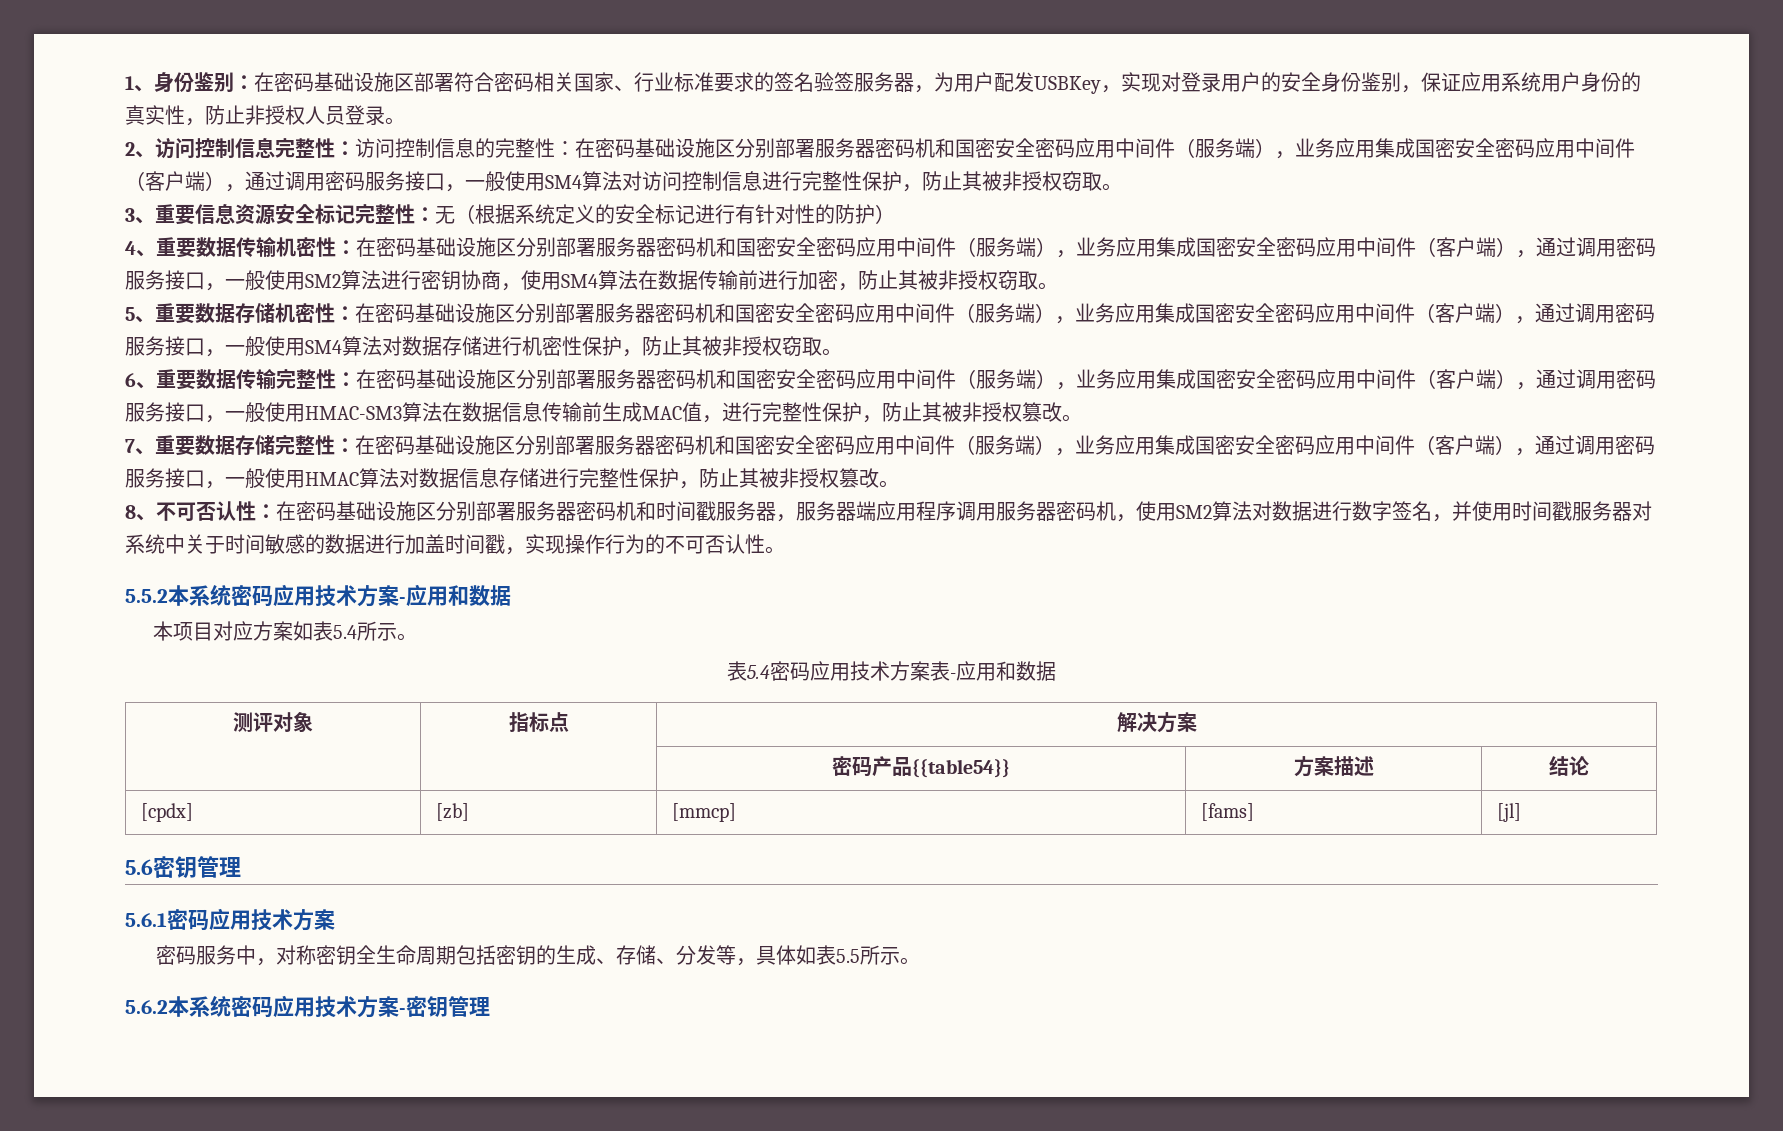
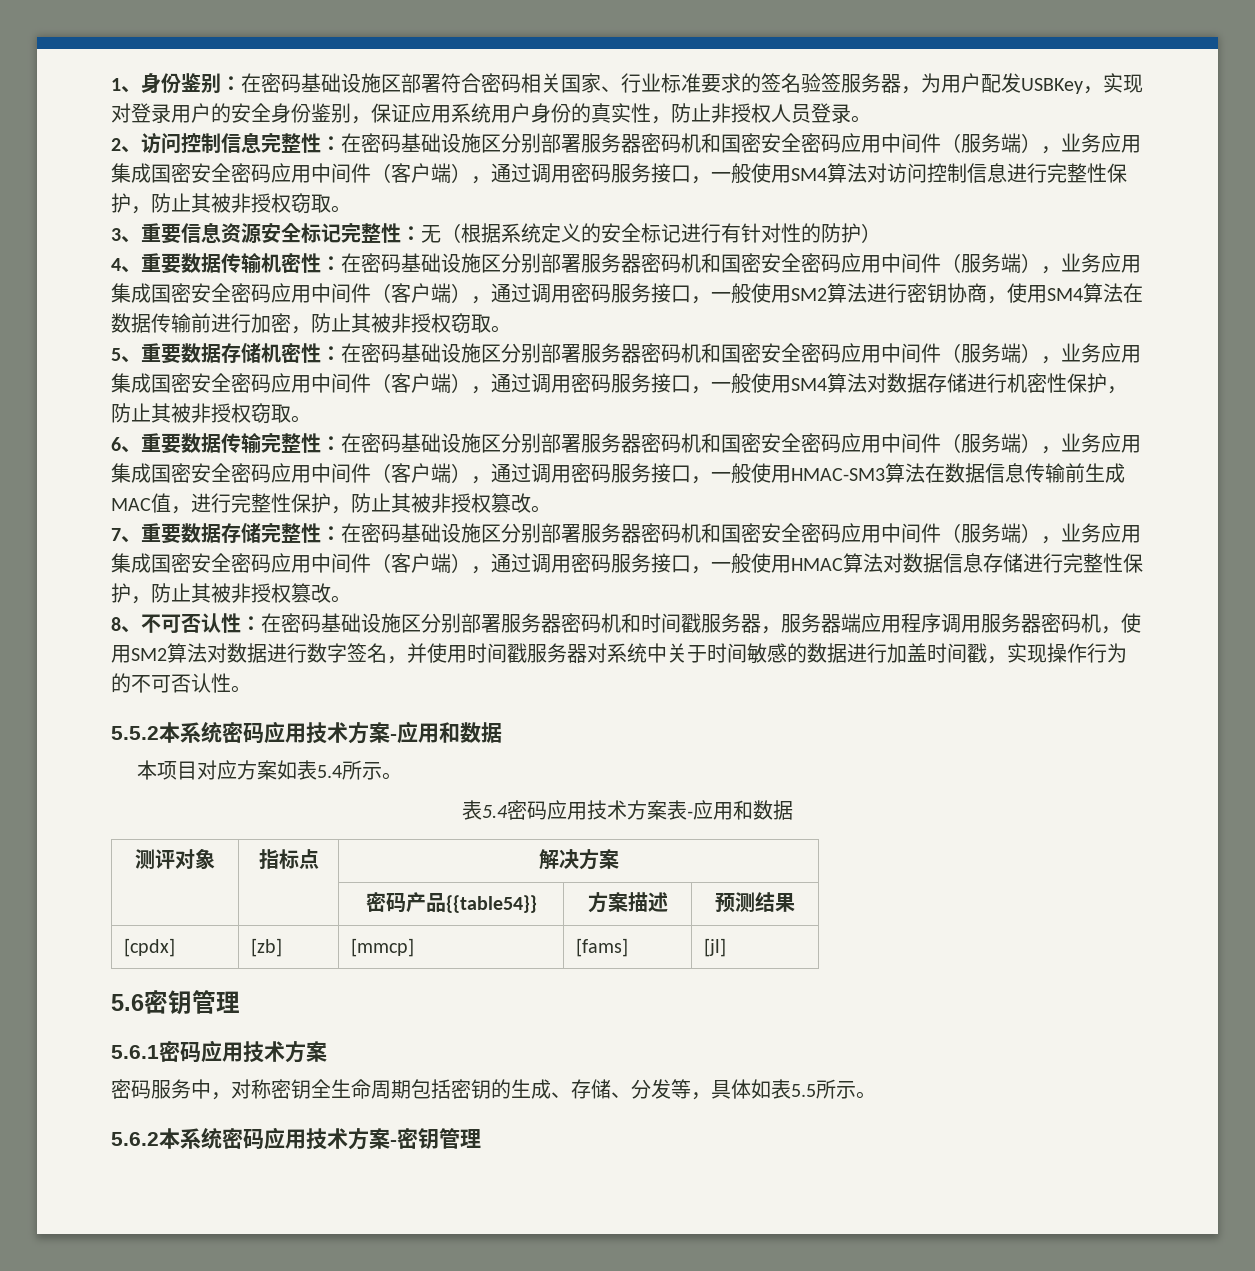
[355,138,575,158] 访问控制信息的完整性： -> (341, 143) none
[1549,756,1589,776] 结论 -> [715,892,795,913] 预测结果

